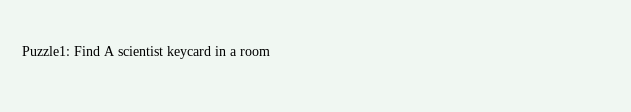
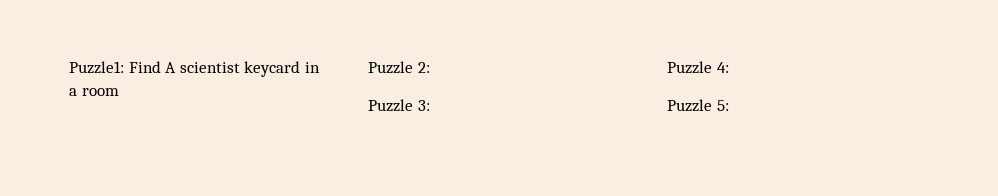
(270, 52) none -> [368,61,430,74] [368,99,430,112] [667,61,729,74] [667,99,729,112] // Puzzle 2: // Puzzle 3: // Puzzle 4: // Puzzle 5:

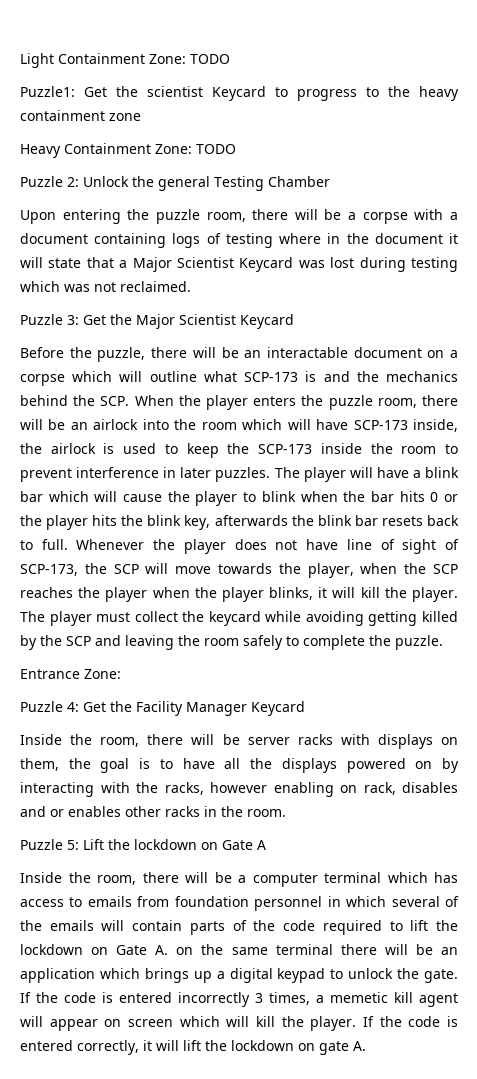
[69,61,320,77] [69,88,119,96] [368,61,430,74] [368,99,430,112] [667,61,729,74] [667,99,729,112] Puzzle1: Find A scientist keycard in a room // Puzzle 2: // Puzzle 3: // Puzzle 4: // Puzzle 5: -> [20,53,230,68] [20,86,459,101] [20,110,141,121] [20,143,236,158] [20,176,330,191] [20,209,458,224] [20,233,459,248] [20,257,458,272] [20,281,191,292] [20,314,294,329] [20,347,458,362] [20,371,459,386] [20,395,458,410] [20,419,458,432] [20,443,458,458] [20,467,460,482] [20,491,458,506] [20,515,459,530] [20,539,460,554] [20,563,459,578] [20,587,459,602] [20,611,458,626] [20,635,443,650] [20,669,121,679] [20,701,305,716] [20,734,459,749] [20,758,459,773] [20,782,458,797] [20,806,286,817] [20,839,266,850] [20,872,458,887] [20,896,460,911] [20,920,459,935] [20,944,458,955] [20,968,458,983] [20,992,458,1007] [20,1016,459,1031] [20,1040,366,1055] Light Containment Zone: TODO // Puzzle1: Get the scientist Keycard to progress to the heavy containment zone // Heavy Containment Zone: TODO // Puzzle 2: Unlock the general Testing Chamber // Upon entering the puzzle room, there will be a corpse with a document containing logs of testing where in the document it will state that a Major Scientist Keycard was lost during testing which was not reclaimed. // Puzzle 3: Get the Major Scientist Keycard // Before the puzzle, there will be an interactable document on a corpse which will outline what SCP-173 is and the mechanics behind the SCP. When the player enters the puzzle room, there will be an airlock into the room which will have SCP-173 inside, the airlock is used to keep the SCP-173 inside the room to prevent interference in later puzzles. The player will have a blink bar which will cause the player to blink when the bar hits 0 or the player hits the blink key, afterwards the blink bar resets back to full. Whenever the player does not have line of sight of SCP-173, the SCP will move towards the player, when the SCP reaches the player when the player blinks, it will kill the player. The player must collect the keycard while avoiding getting killed by the SCP and leaving the room safely to complete the puzzle. // Entrance Zone: // Puzzle 4: Get the Facility Manager Keycard // Inside the room, there will be server racks with displays on them, the goal is to have all the displays powered on by interacting with the racks, however enabling on rack, disables and or enables other racks in the room. // Puzzle 5: Lift the lockdown on Gate A // Inside the room, there will be a computer terminal which has access to emails from foundation personnel in which several of the emails will contain parts of the code required to lift the lockdown on Gate A. on the same terminal there will be an application which brings up a digital keypad to unlock the gate. If the code is entered incorrectly 3 times, a memetic kill agent will appear on screen which will kill the player. If the code is entered correctly, it will lift the lockdown on gate A.

